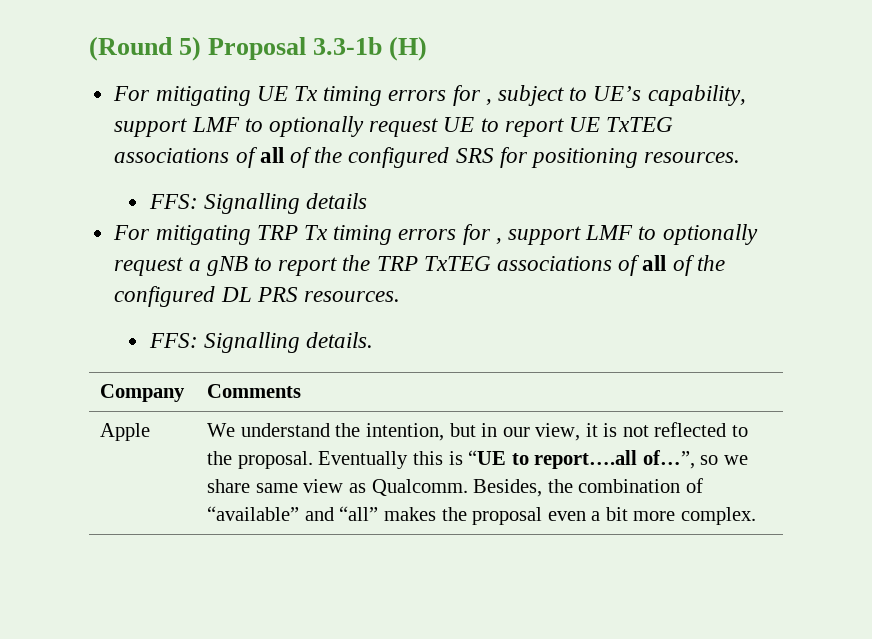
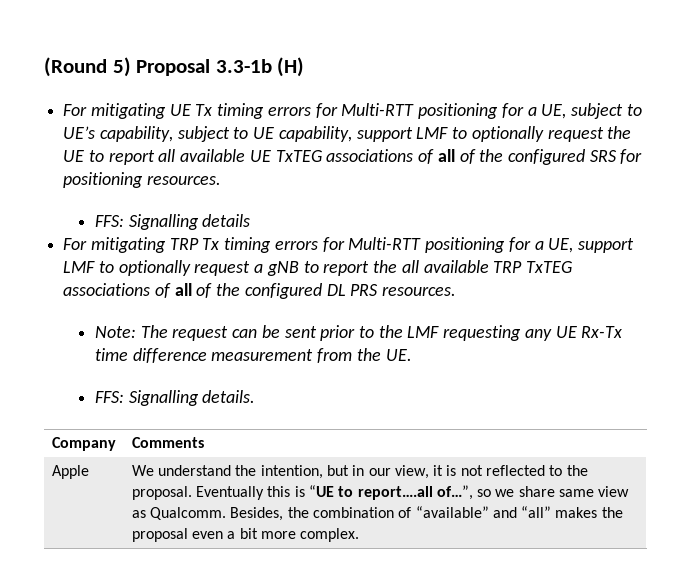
[485,85,642,106] , subject to UE’s -> [341,103,642,119] [63,126,275,142] Multi-RTT positioning for a UE, subject to UE’s capability, subject to UE
(439, 127) none -> [607,126,632,139] the
(564, 127) none -> [158,149,246,162] all available
[495,238,502,244] , -> [348,237,574,253] Multi-RTT positioning for a UE,
(371, 263) none -> [401,260,489,273] all available
(400, 296) none -> [94,325,623,341] [94,348,412,363] // Note: The request can be sent prior to the LMF requesting any UE Rx-Tx time difference measurement from the UE.

